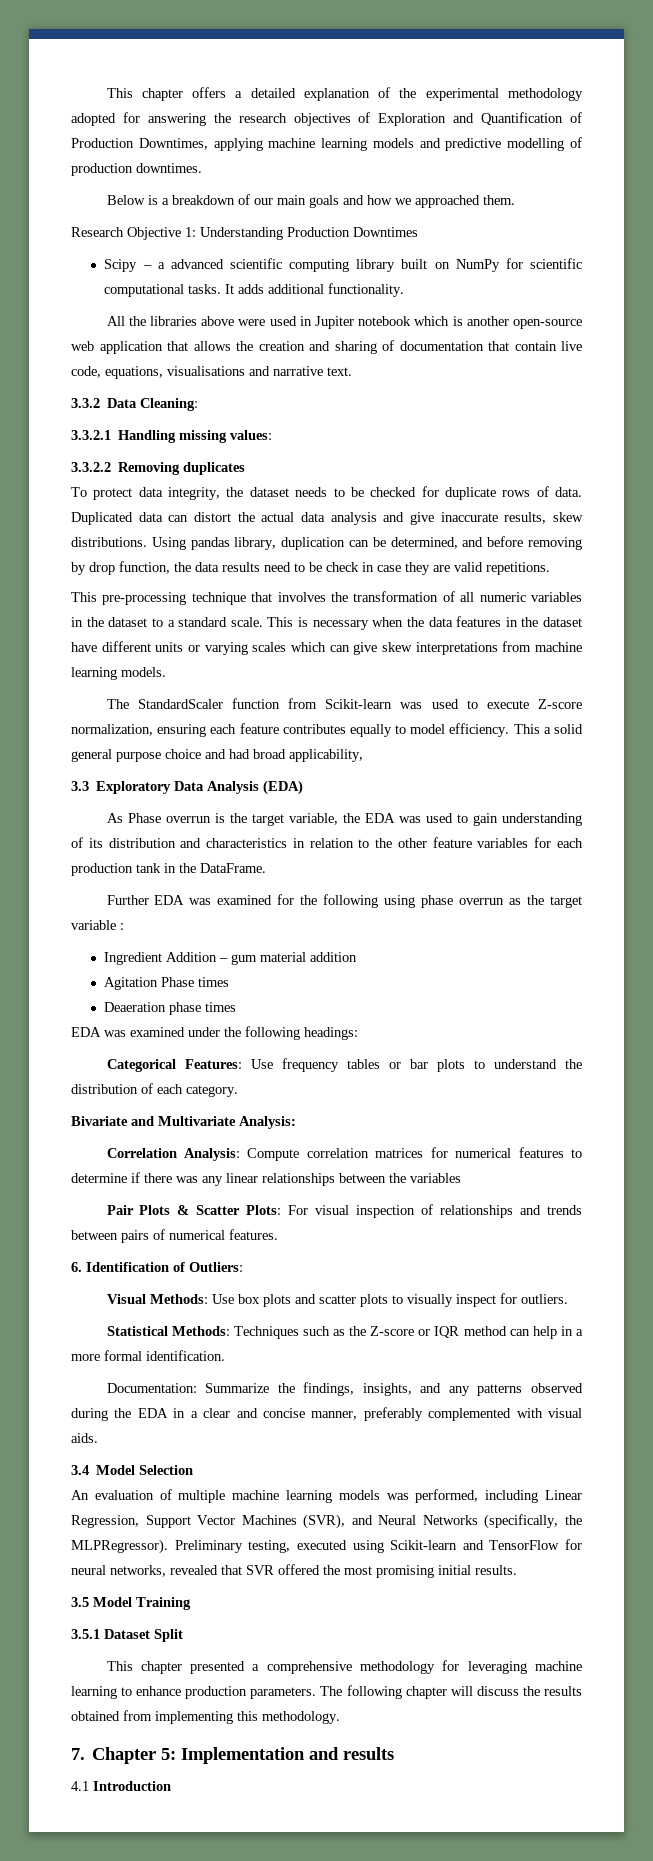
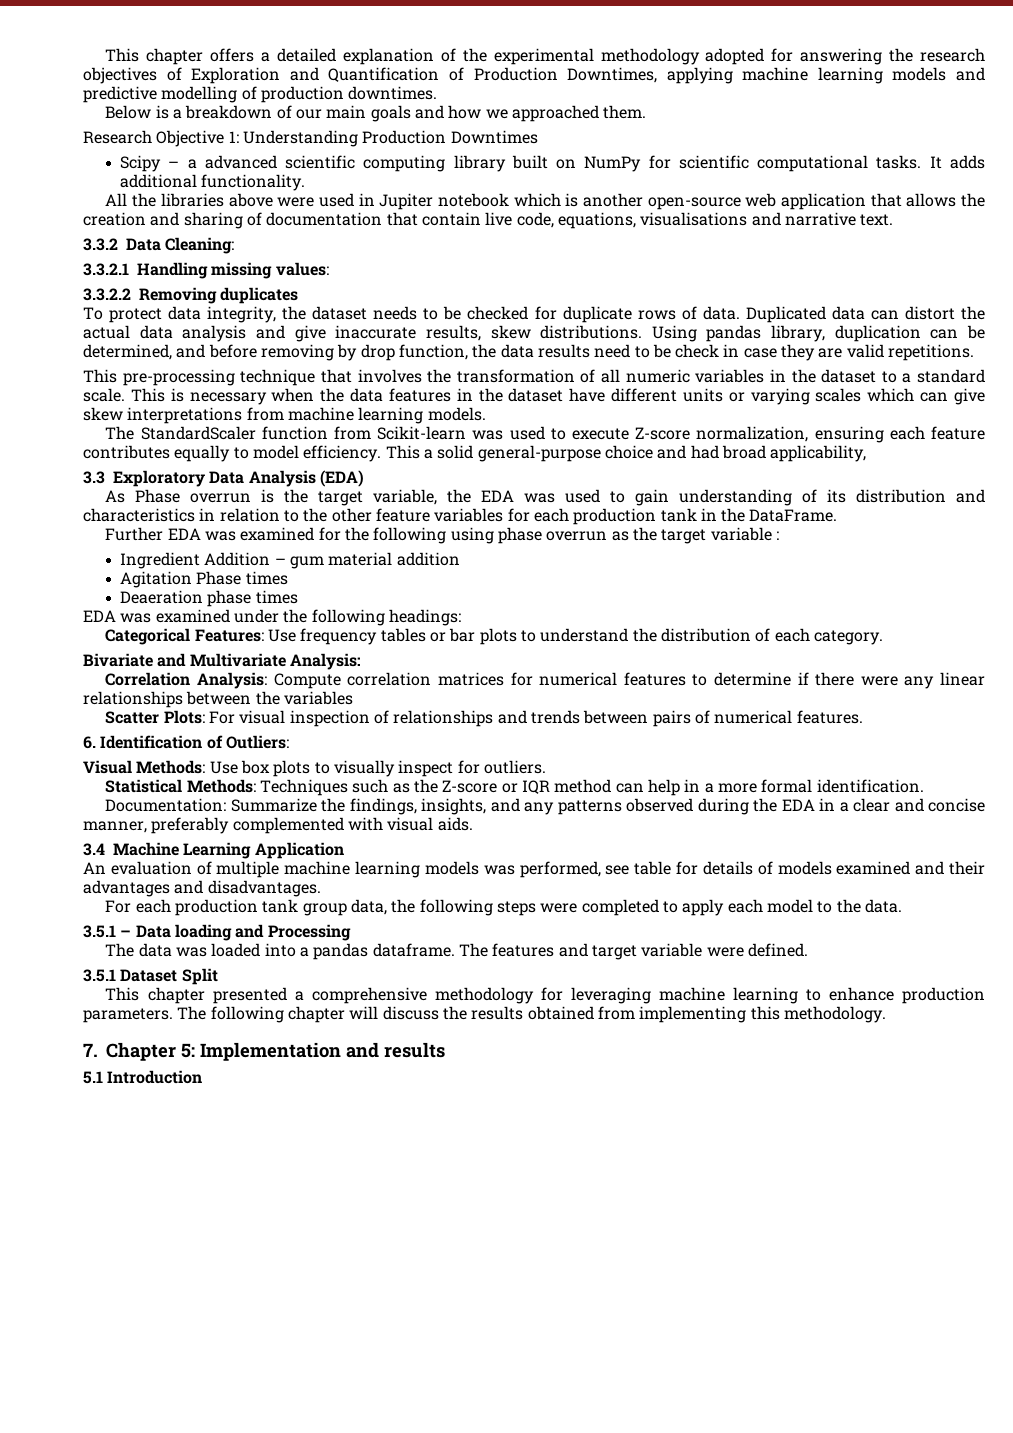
[71,749,161,762] general purpose -> [477,445,601,462] general-purpose
[176,1176,198,1183] was -> [860,676,898,686] were
[106,1205,190,1215] Pair Plots & -> (353, 698) none
[294,1294,388,1307] and scatter plots -> (311, 768) none
[96,1465,194,1475] Model Selection -> [113,842,344,859] Machine Learning Application
[485,1490,582,1503] [71,1514,582,1529] [71,1539,582,1554] [71,1564,517,1578] [71,1597,191,1610] including Linear Regression, Support Vector Machines (SVR), and Neural Networks (specifically, the MLPRegressor). Preliminary testing, executed using Scikit-learn and TensorFlow for neural networks, revealed that SVR offered the most promising initial results. // 3.5 Model Training -> [605,861,986,875] [83,880,321,897] [105,899,902,916] [83,924,351,941] [105,943,808,960] see table for details of models examined and their advantages and disadvantages. // For each production tank group data, the following steps were completed to apply each model to the data. // 3.5.1 – Data loading and Processing // The data was loaded into a pandas dataframe. The features and target variable were defined.
[71,1781,89,1791] 4.1 -> [83,1071,103,1084] 5.1

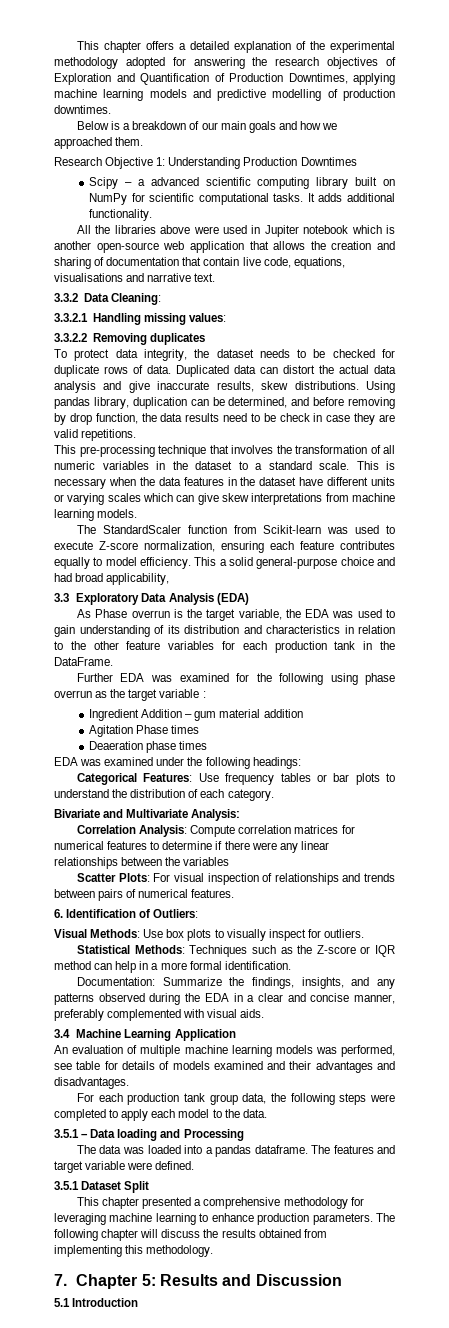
[200,1042,445,1061] Implementation and results -> [160,1274,342,1286] Results and Discussion

